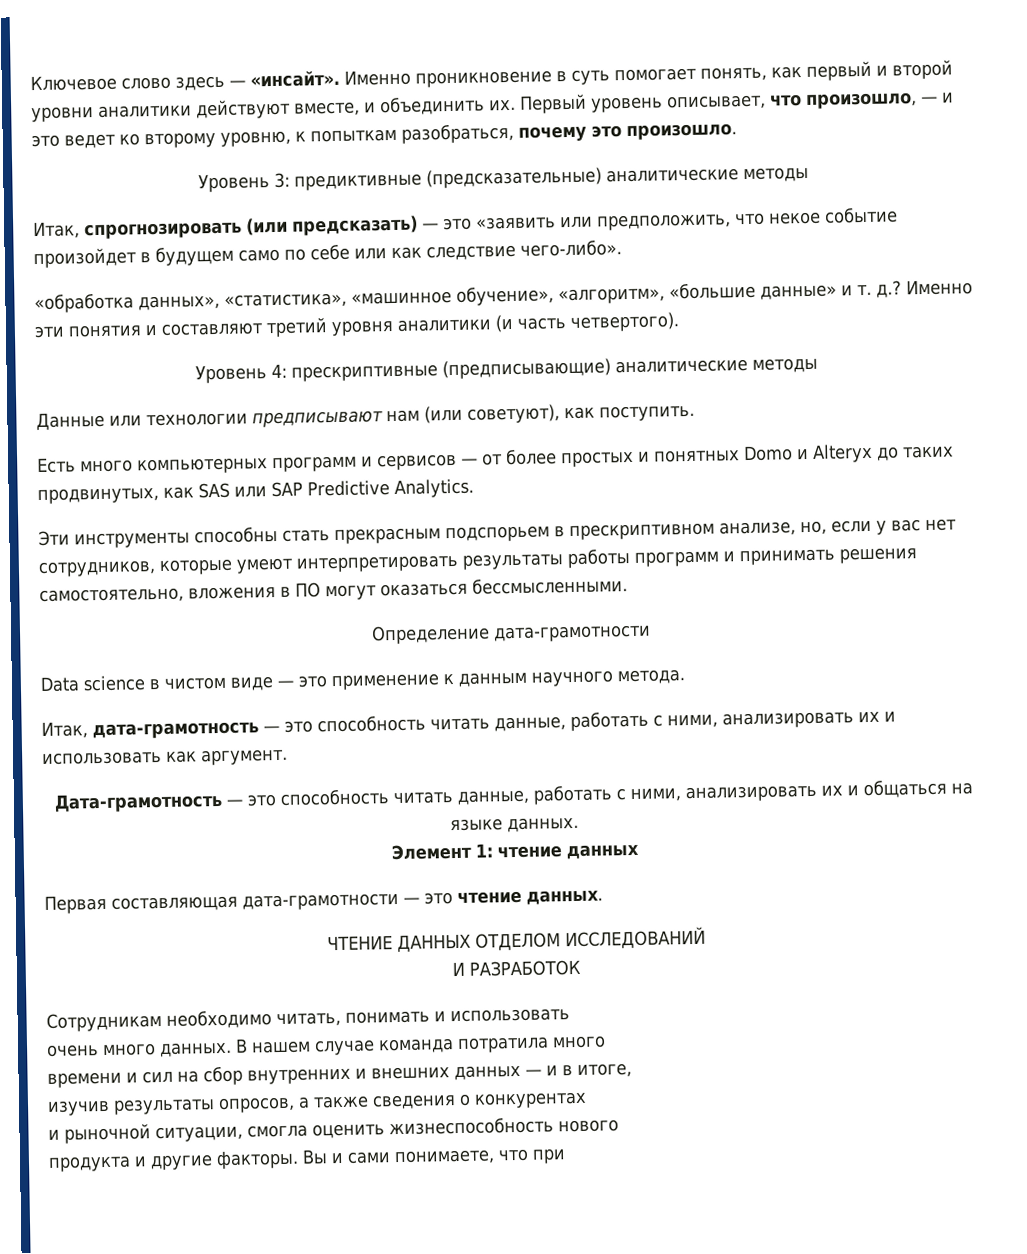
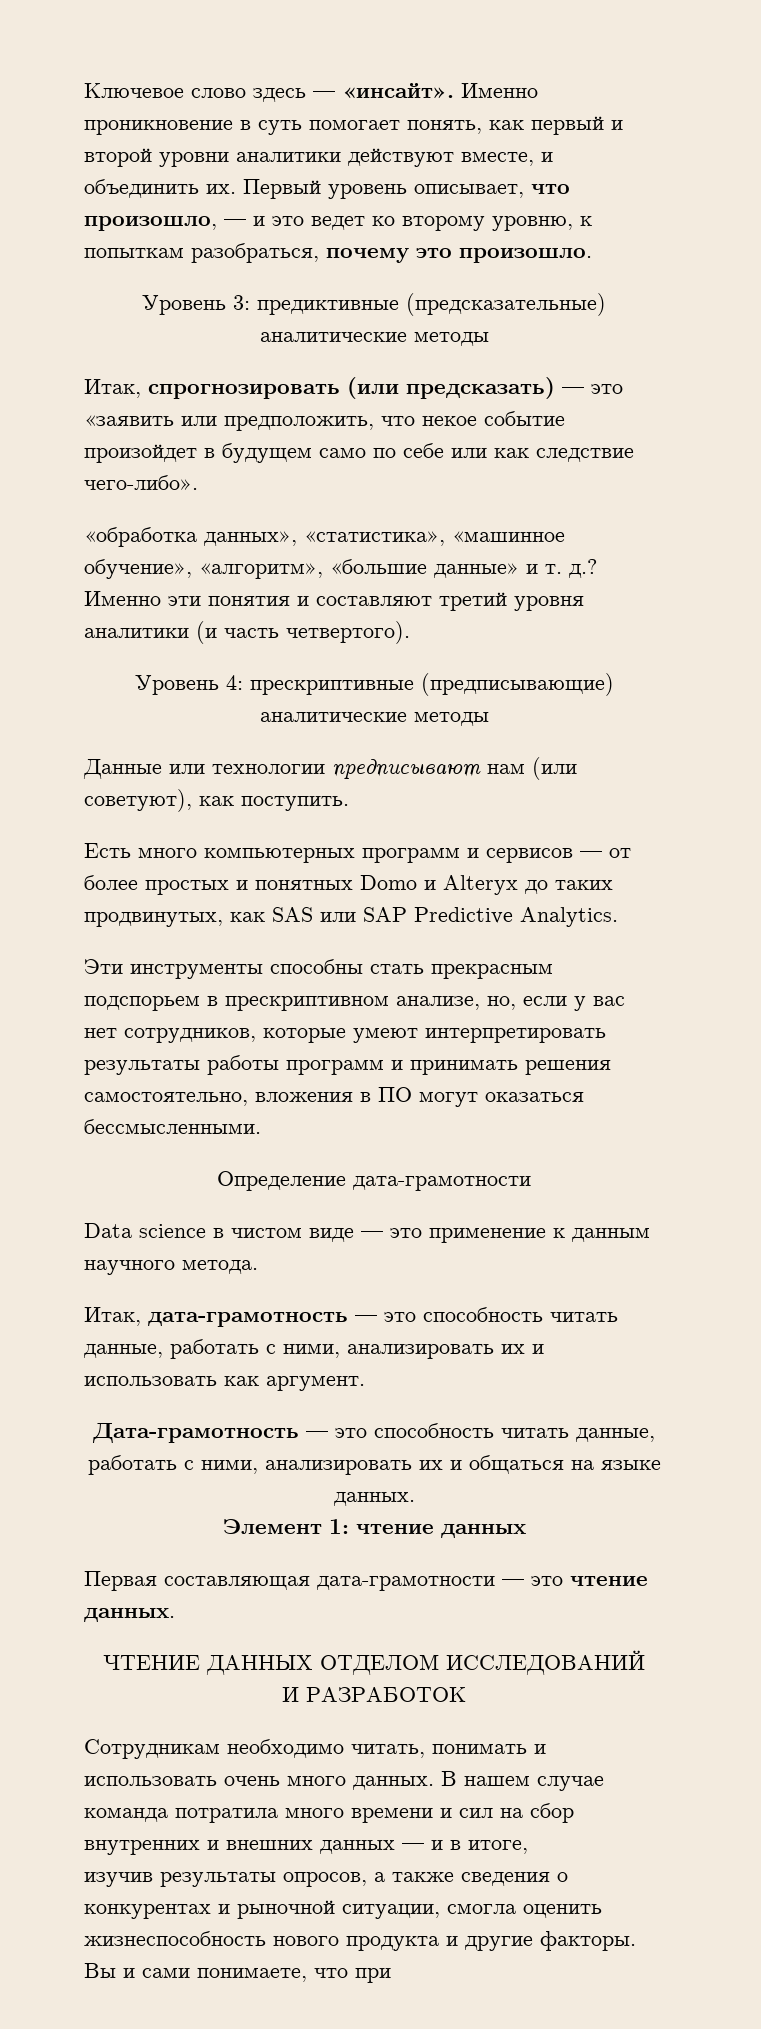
(570, 1015) // -> (217, 1781) none
(606, 1042) // -> (344, 1813) none
(587, 1100) // -> (211, 1911) none
(619, 1126) // -> (339, 1941) none

